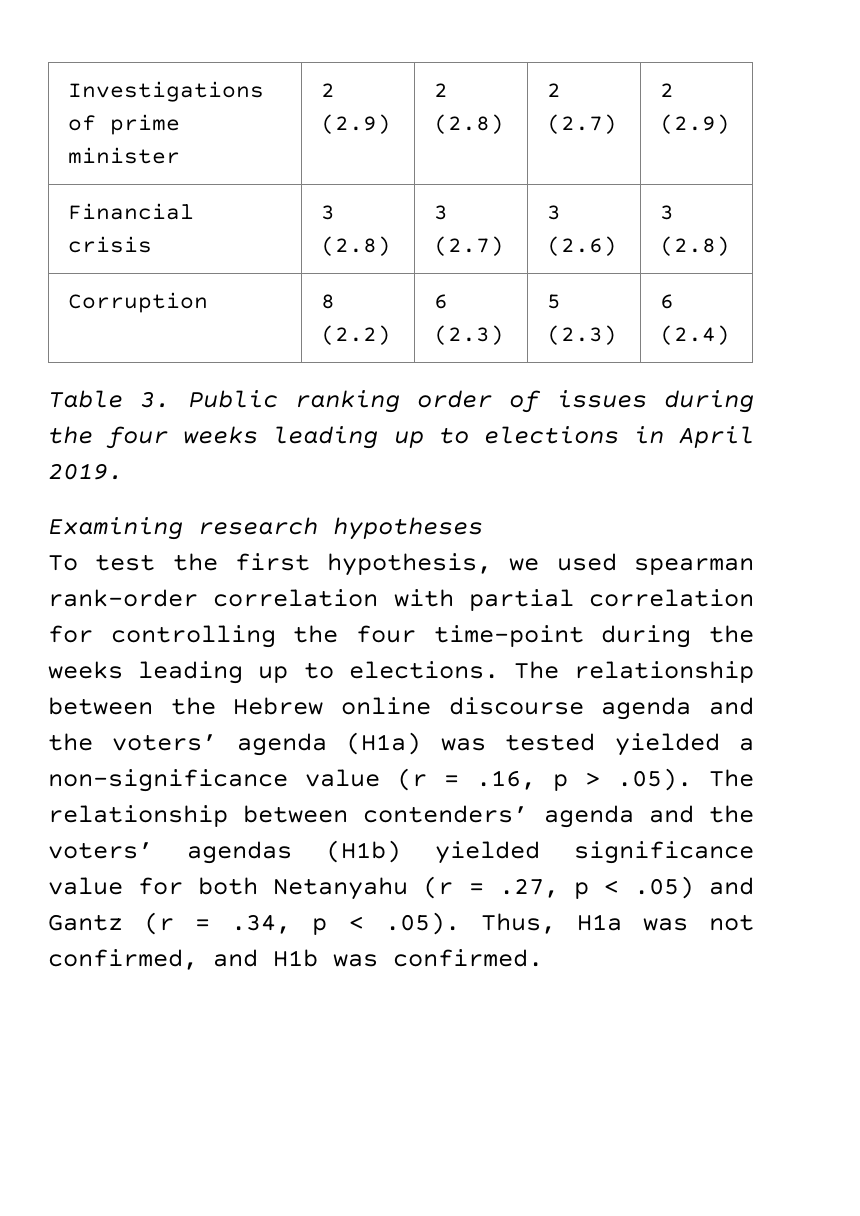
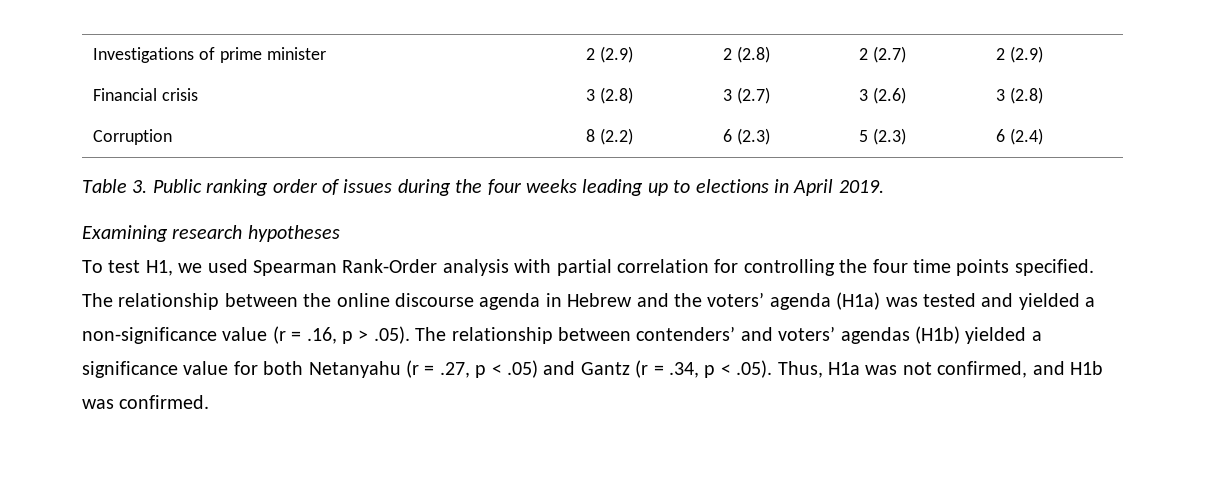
[172,553,754,576] [48,589,379,607] the first hypothesis, we used spearman rank-order correlation -> [145,259,509,276] H1, we used Spearman Rank-Order analysis
[433,625,754,648] [48,661,499,684] time-point during the weeks leading up to elections. -> [912,259,1094,276] time points specified.
[233,697,324,715] Hebrew -> (332, 300) none
(692, 708) none -> [545,293,633,307] in Hebrew
(596, 742) none -> [981,293,1014,307] and
[543,805,754,828] agenda and the -> [740,327,773,341] and
(540, 852) none -> [1031,331,1042,341] a

